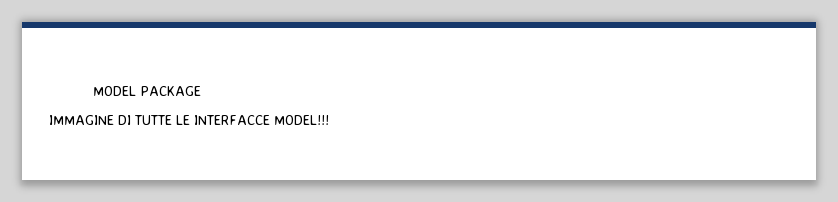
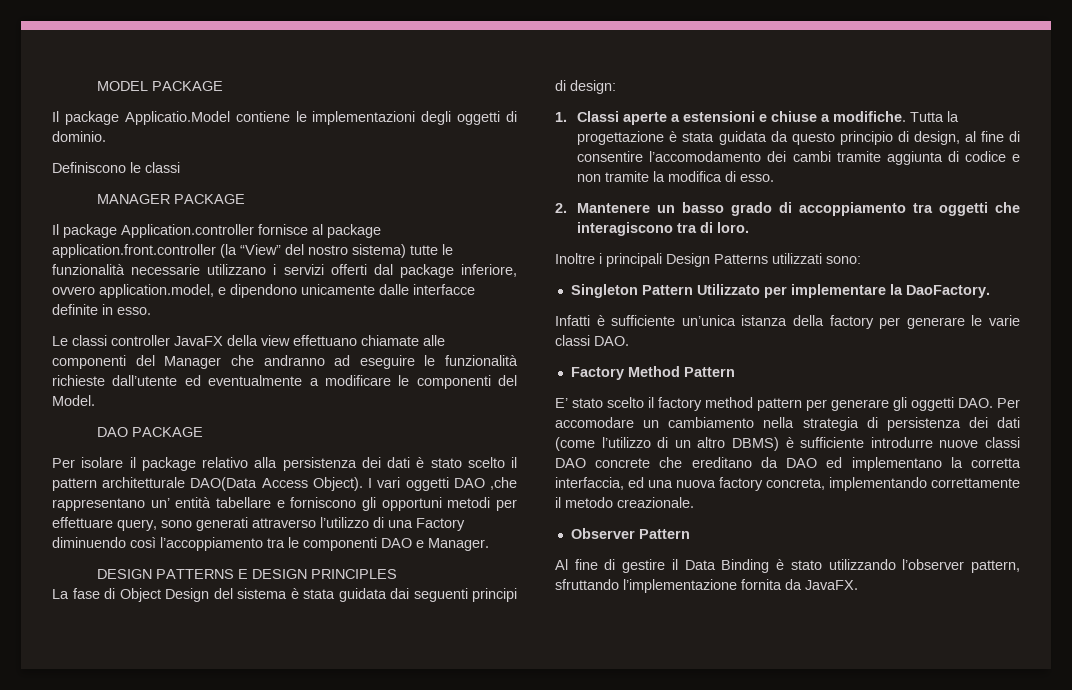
[49,115,329,125] IMMAGINE DI TUTTE LE INTERFACCE MODEL!!! -> [52,111,517,125] [52,131,106,142] [52,162,180,173] [96,194,245,204] [52,224,381,238] [52,244,453,258] [52,264,517,278] [52,284,475,298] [52,304,151,315] [52,335,445,346] [52,355,518,369] [52,375,517,389] [52,395,95,406] [96,427,203,437] [52,457,517,471] [52,477,517,491] [52,497,517,511] [52,517,465,531] [52,537,489,551] [96,569,397,579] [52,588,517,602] [555,80,616,94] [555,111,960,125] [577,131,1020,145] [577,151,1020,165] [577,171,775,182] [555,202,1020,216] [577,222,750,236] [555,253,861,267] [570,284,990,298] [555,315,1021,329] [555,335,629,346] [570,366,735,380] [555,397,1020,411] [555,417,1020,431] [555,437,1020,451] [555,457,1021,471] [555,477,1020,491] [555,497,694,508] [570,528,690,539] [555,559,1020,573] [555,579,858,593] Il package Applicatio.Model contiene le implementazioni degli oggetti di dominio. // Definiscono le classi // MANAGER PACKAGE // Il package Application.controller fornisce al package application.front.controller (la “View” del nostro sistema) tutte le funzionalità necessarie utilizzano i servizi offerti dal package inferiore, ovvero application.model, e dipendono unicamente dalle interfacce definite in esso. // Le classi controller JavaFX della view effettuano chiamate alle componenti del Manager che andranno ad eseguire le funzionalità richieste dall’utente ed eventualmente a modificare le componenti del Model. // DAO PACKAGE // Per isolare il package relativo alla persistenza dei dati è stato scelto il pattern architetturale DAO(Data Access Object). I vari oggetti DAO ,che rappresentano un’ entità tabellare e forniscono gli opportuni metodi per effettuare query, sono generati attraverso l’utilizzo di una Factory diminuendo così l’accoppiamento tra le componenti DAO e Manager. // DESIGN PATTERNS E DESIGN PRINCIPLES // La fase di Object Design del sistema è stata guidata dai seguenti principi di design: // 1. Classi aperte a estensioni e chiuse a modifiche. Tutta la progettazione è stata guidata da questo principio di design, al fine di consentire l’accomodamento dei cambi tramite aggiunta di codice e non tramite la modifica di esso. // 2. Mantenere un basso grado di accoppiamento tra oggetti che interagiscono tra di loro. // Inoltre i principali Design Patterns utilizzati sono: // Singleton Pattern Utilizzato per implementare la DaoFactory. // Infatti è sufficiente un’unica istanza della factory per generare le varie classi DAO. // Factory Method Pattern // E’ stato scelto il factory method pattern per generare gli oggetti DAO. Per accomodare un cambiamento nella strategia di persistenza dei dati (come l’utilizzo di un altro DBMS) è sufficiente introdurre nuove classi DAO concrete che ereditano da DAO ed implementano la corretta interfaccia, ed una nuova factory concreta, implementando correttamente il metodo creazionale. // Observer Pattern // Al fine di gestire il Data Binding è stato utilizzando l’observer pattern, sfruttando l’implementazione fornita da JavaFX.

